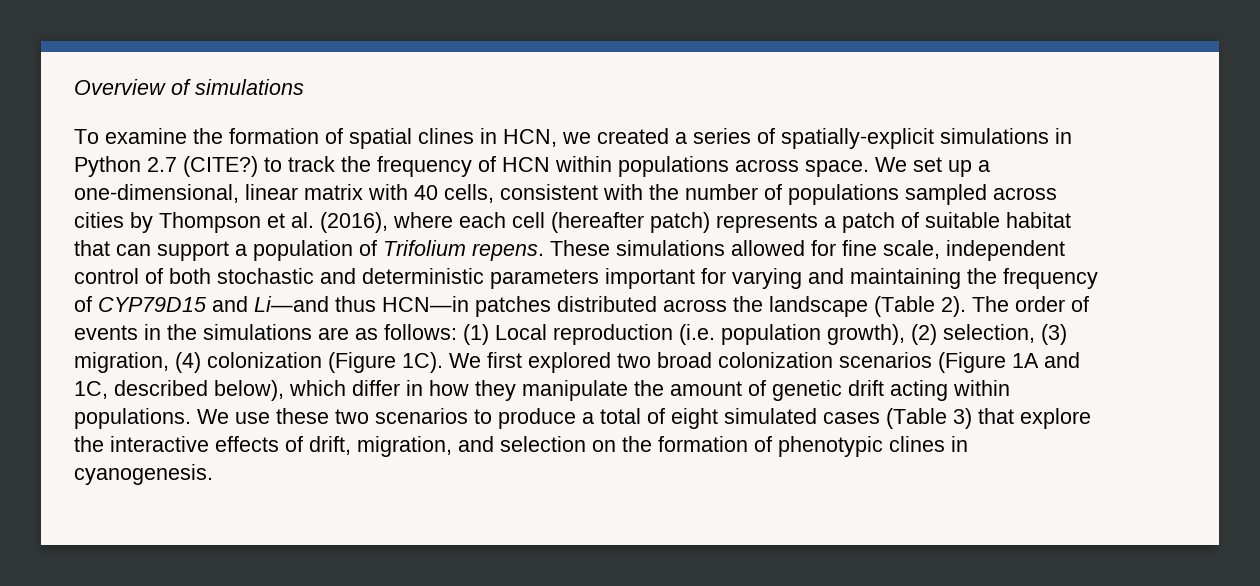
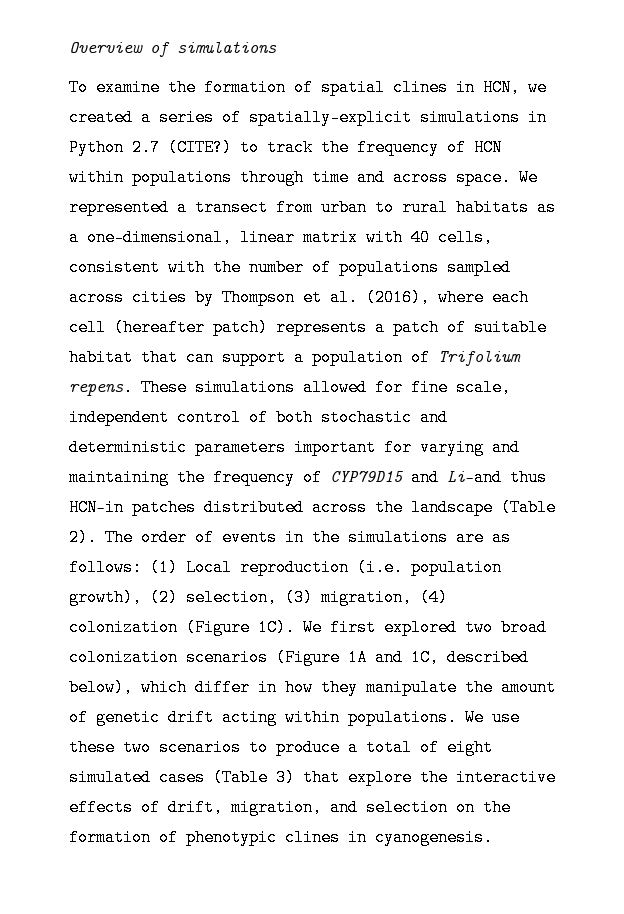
[735,157,972,177] across space. We set up -> [240,169,538,186] [69,199,556,216] through time and across space. We represented a transect from urban to rural habitats as

